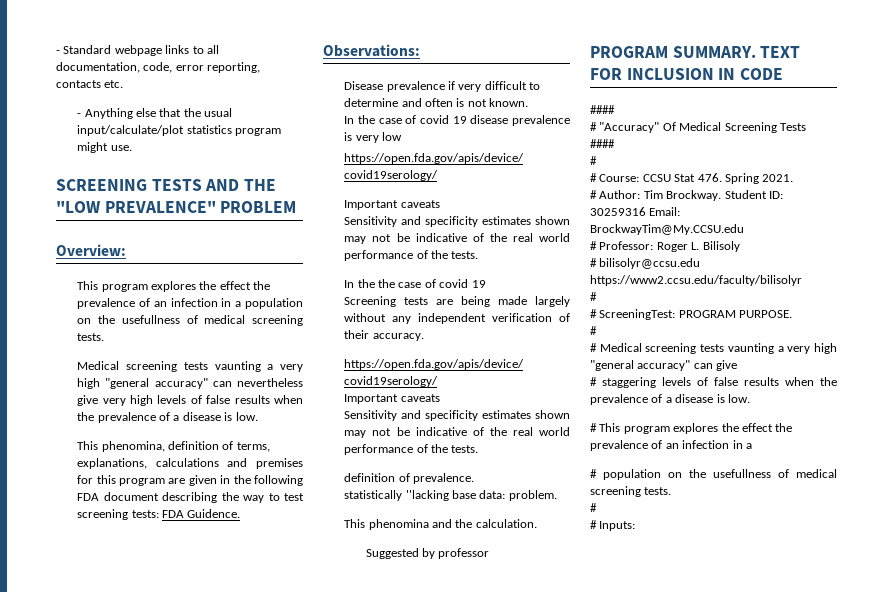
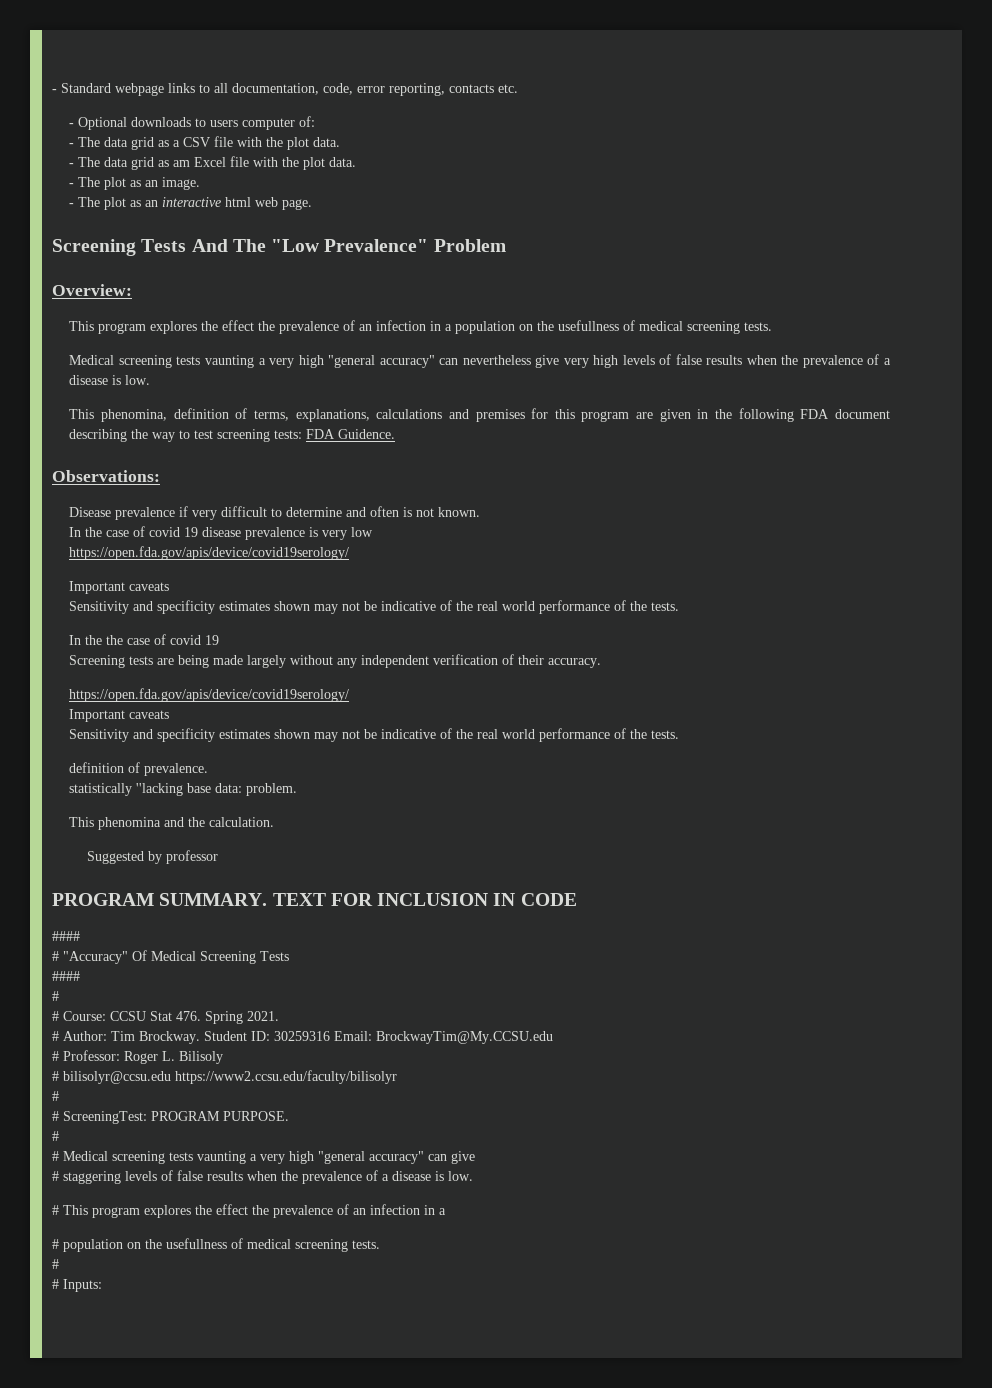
[84,108,233,119] [77,125,282,136] [77,142,132,153] [56,179,277,191] [56,201,297,213] Anything else that the usual input/calculate/plot statistics program might use. // SCREENING TESTS AND THE "LOW PREVALENCE" PROBLEM -> [78,116,316,130] [69,136,341,150] [69,156,357,170] [69,177,201,190] [69,197,313,210] [52,239,506,256] Optional downloads to users computer of: // - The data grid as a CSV file with the plot data. // - The data grid as am Excel file with the plot data. // - The plot as an image. // - The plot as an interactive html web page. // Screening Tests And The "Low Prevalence" Problem

